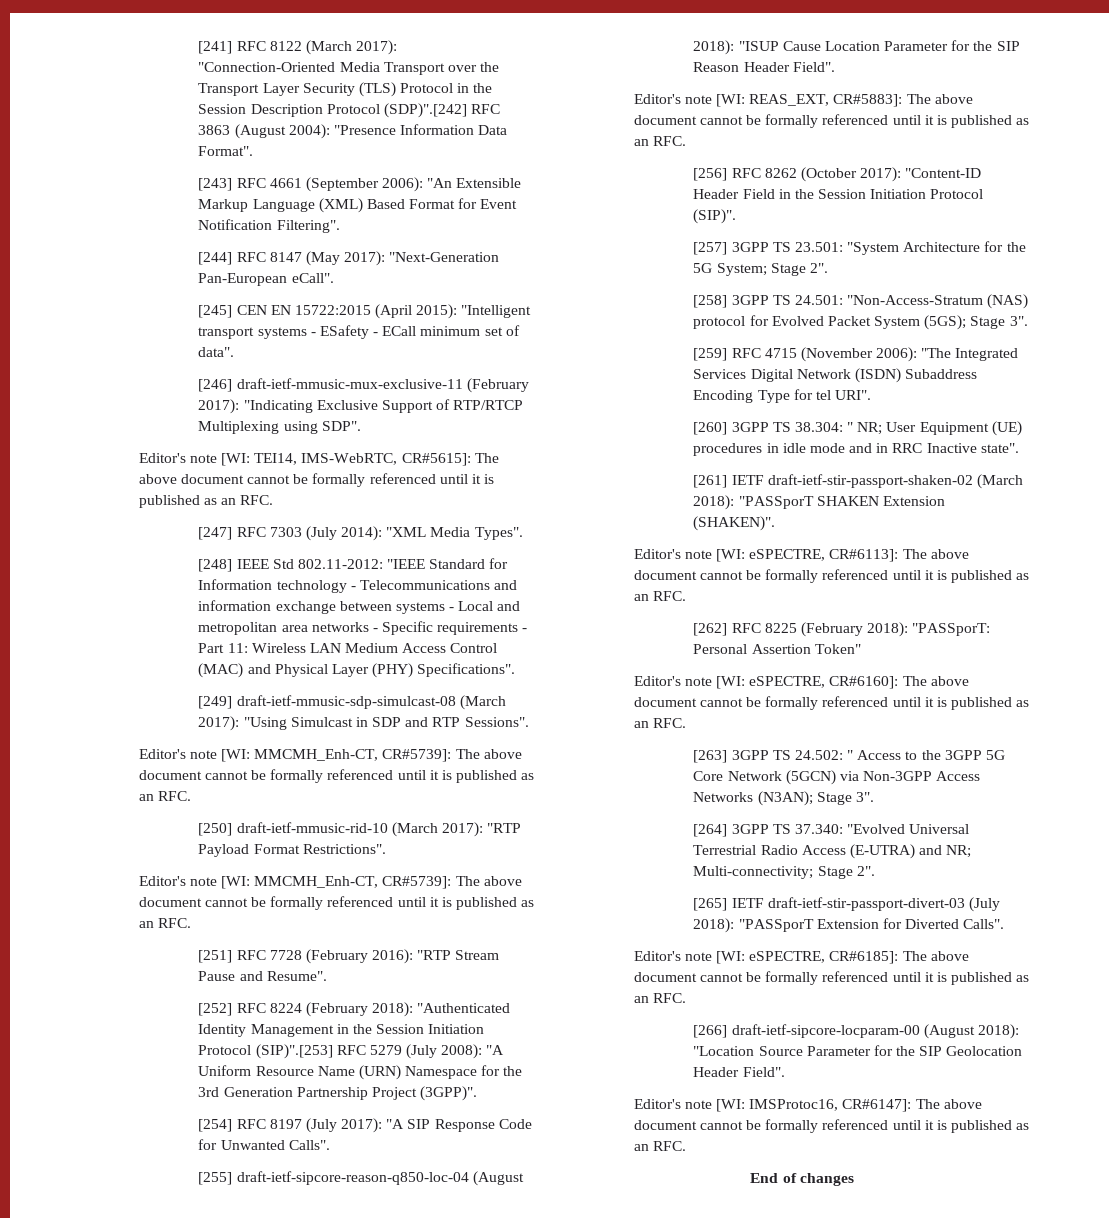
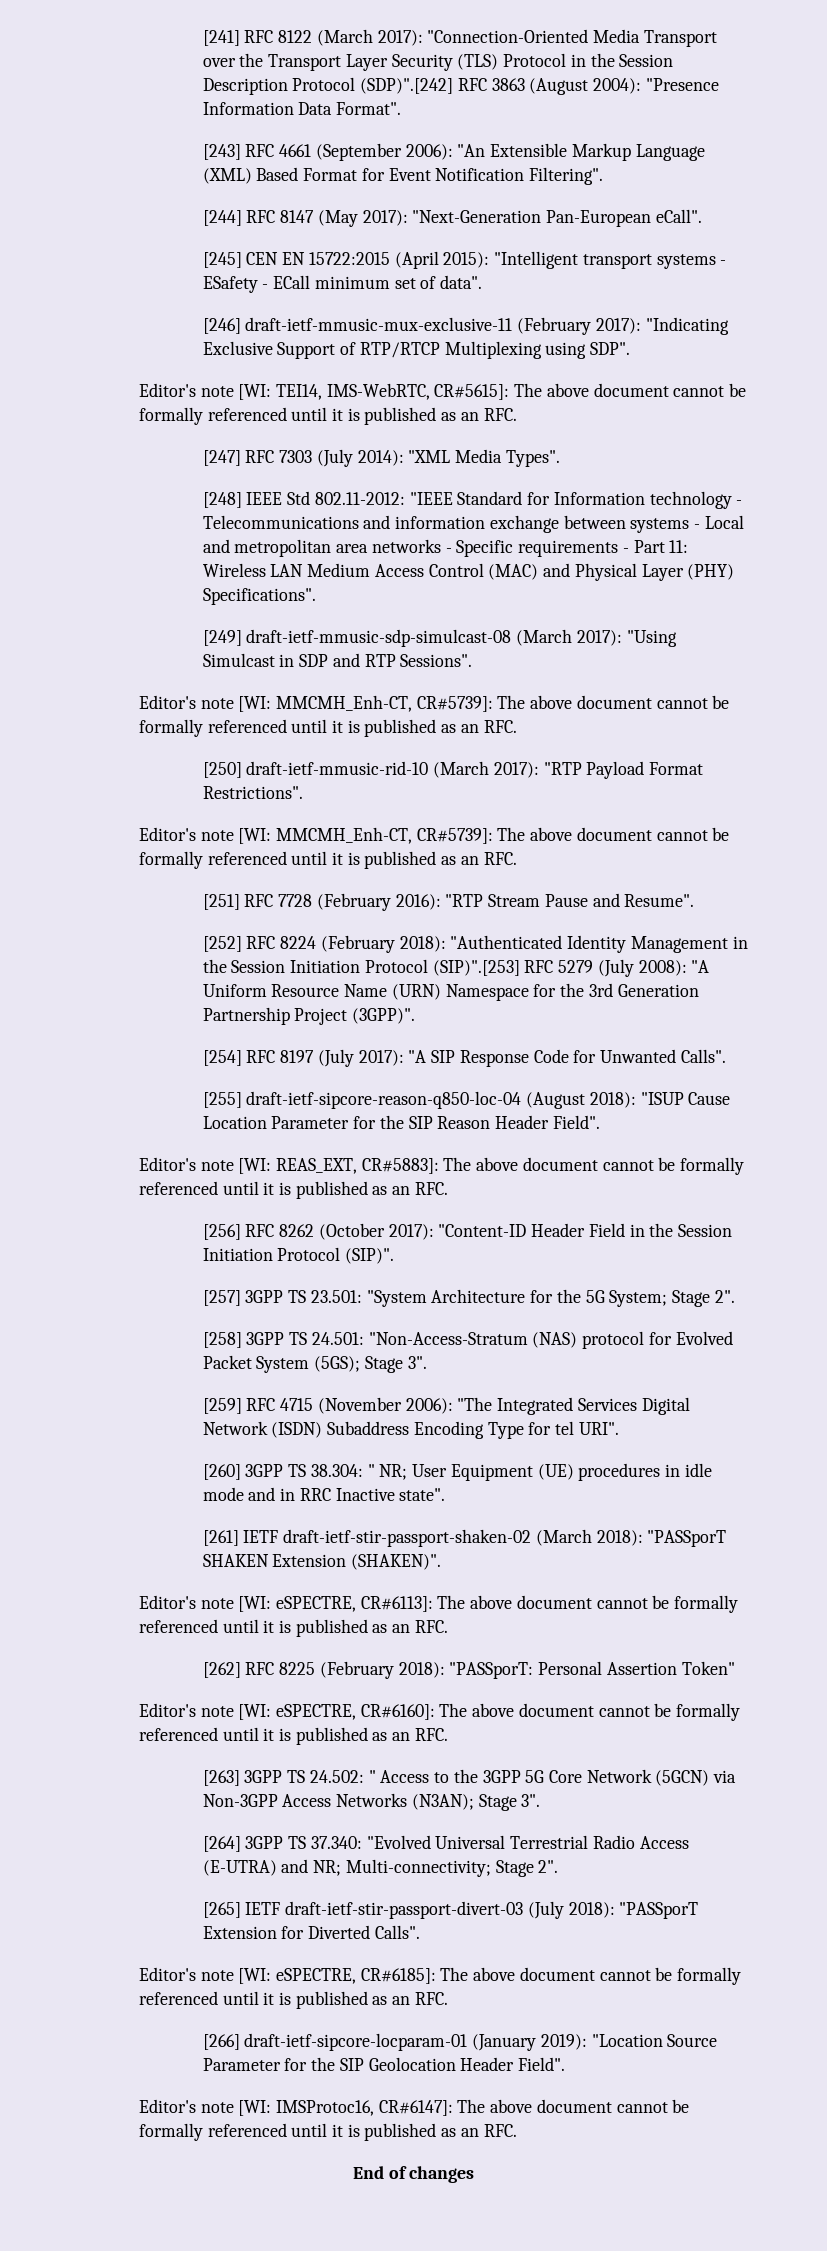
[731,1024,1019,1039] draft-ietf-sipcore-locparam-00 (August 2018): -> [244,2033,587,2051] draft-ietf-sipcore-locparam-01 (January 2019):

